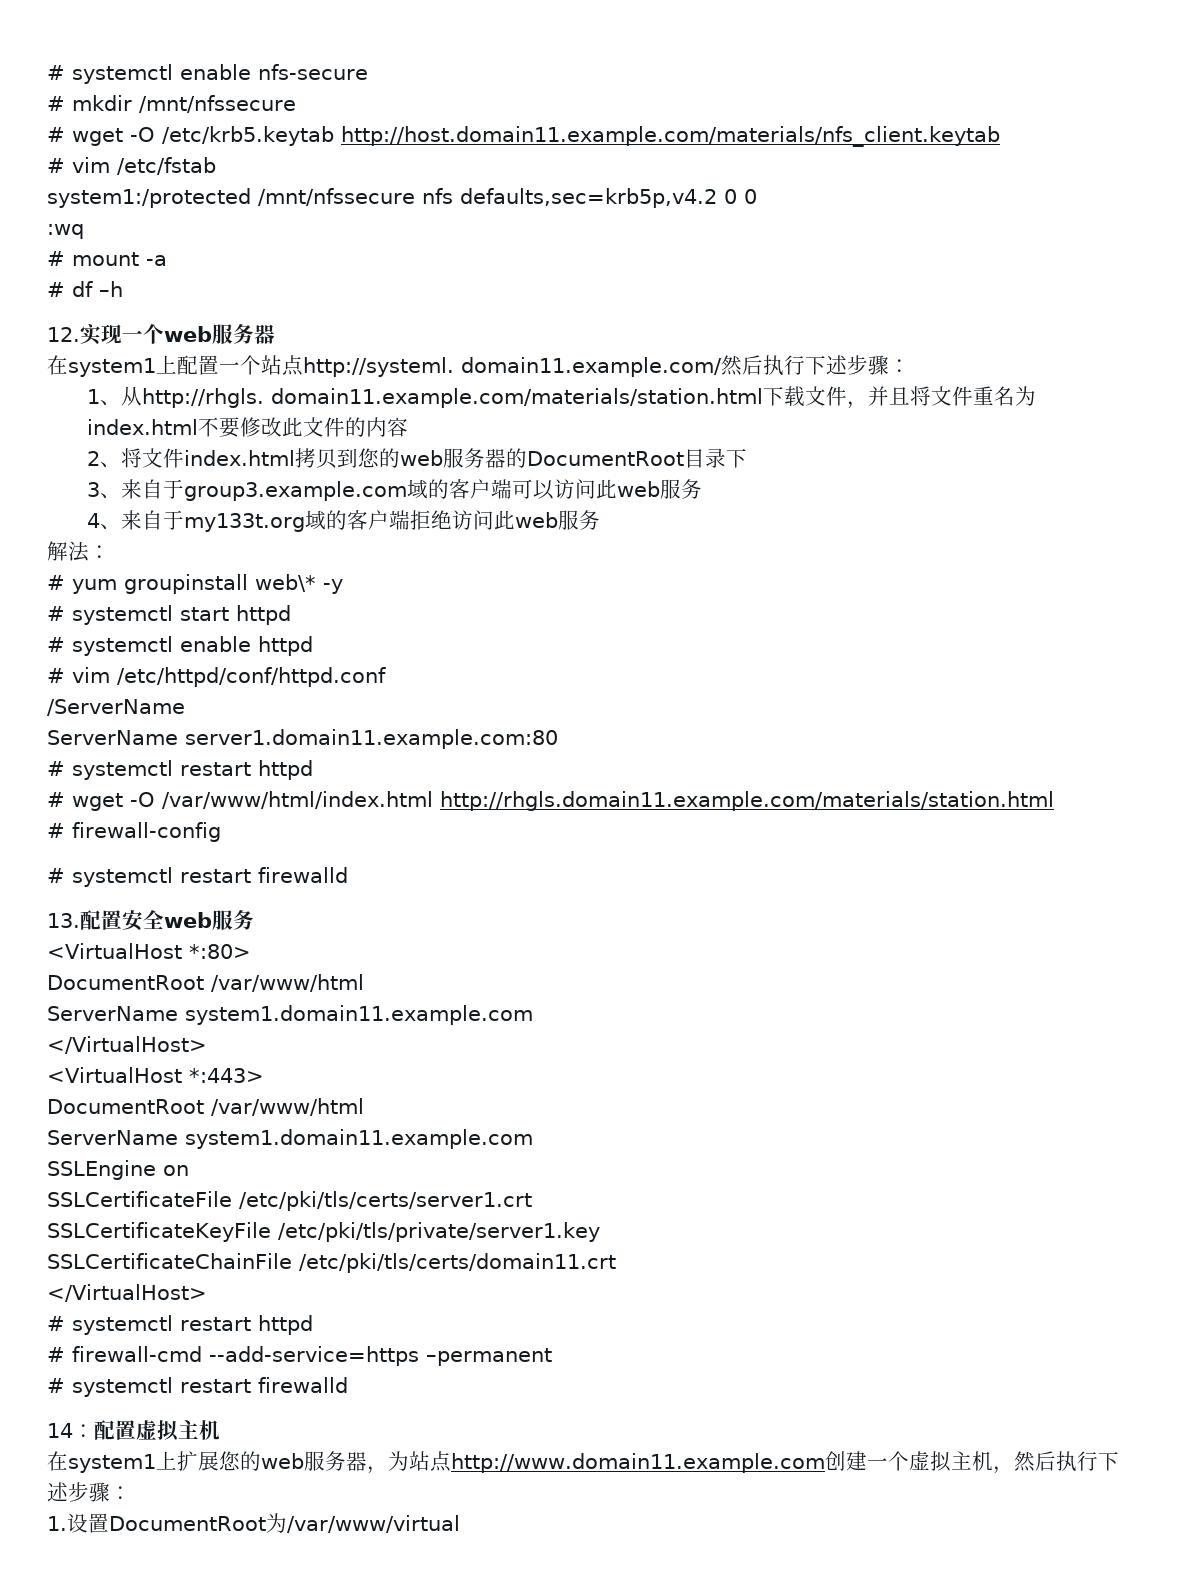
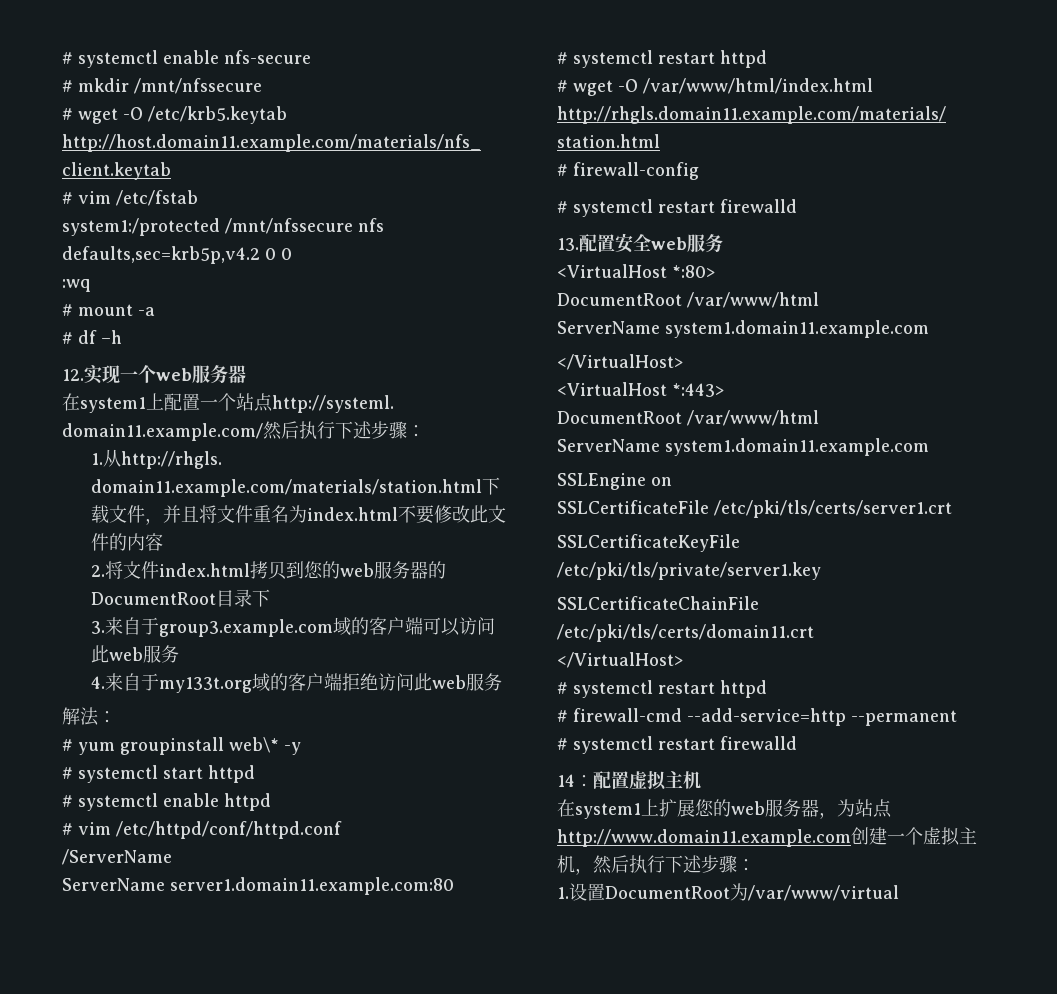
[86,389,121,406] 1、 -> [90,453,103,465] 1.
[86,451,121,468] 2、 -> [90,565,105,577] 2.
[86,482,121,499] 3、 -> [90,621,105,634] 3.
[86,513,121,530] 4、 -> [90,676,105,689] 4.
[209,1346,552,1366] --add-service=https –permanent -> [687,708,957,726] --add-service=http --permanent

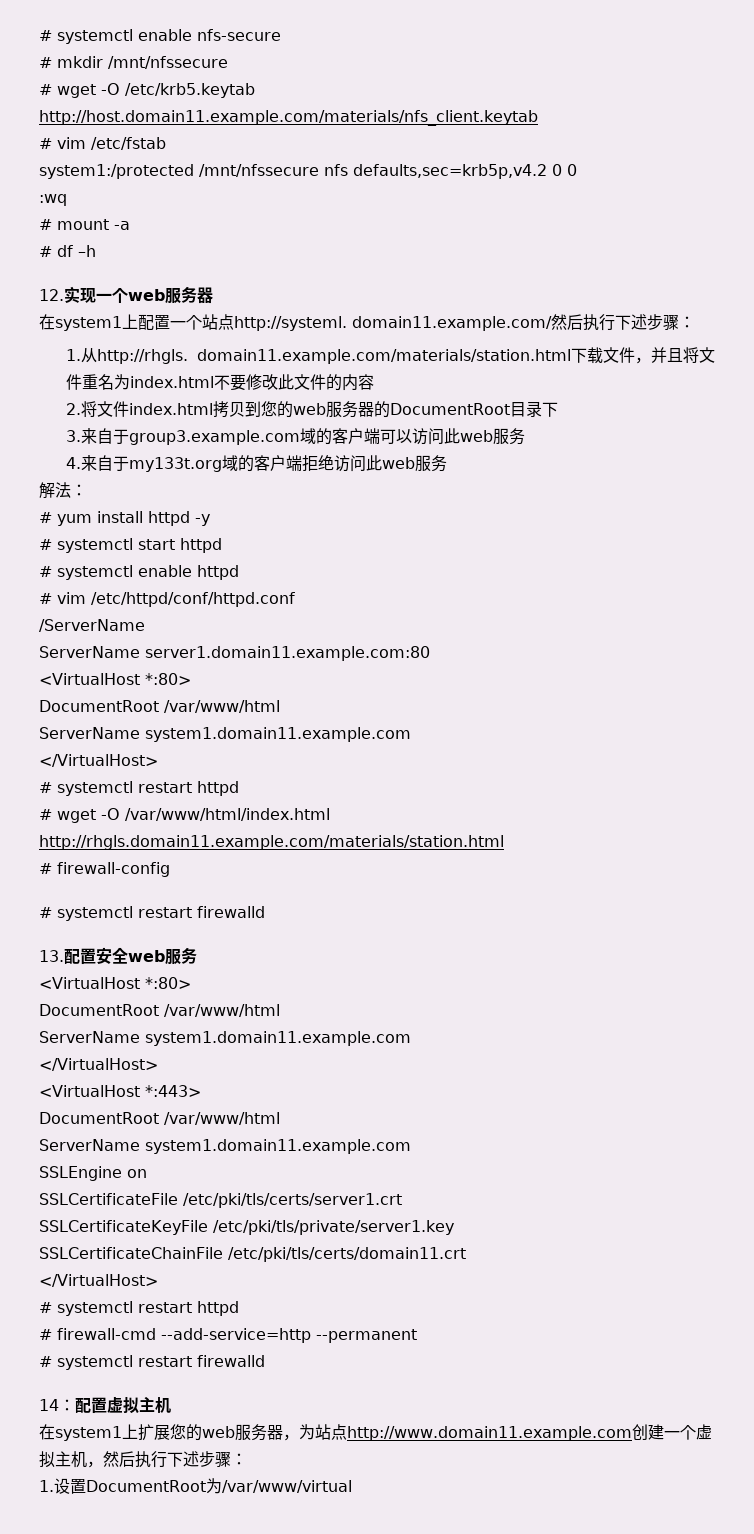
[120,737,279,755] groupinstall web\* -> [97,511,190,526] install httpd
(454, 886) none -> [39,673,191,685] [39,700,280,713] [39,727,411,742] [39,754,158,767] // <VirtualHost *:80> // DocumentRoot /var/www/html // ServerName system1.domain11.example.com // </VirtualHost>

